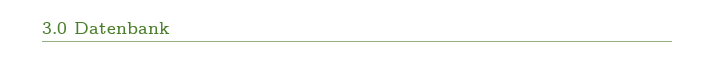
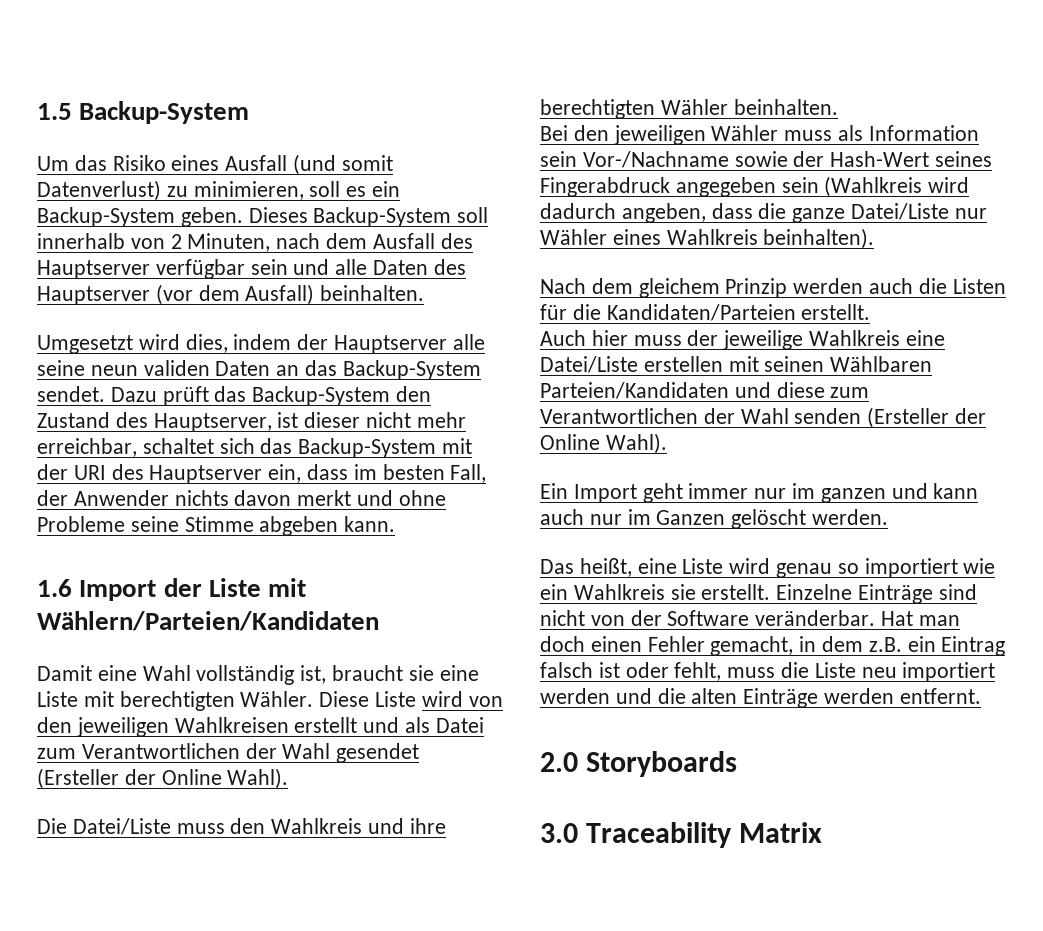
[42,22,170,34] 3.0 Datenbank -> [37,101,250,124] [37,154,393,175] [37,180,401,201] [37,207,489,227] [37,233,473,252] [37,259,466,279] [37,284,425,305] [37,334,485,354] [37,360,481,380] [37,386,432,406] [37,412,466,432] [37,438,473,458] [37,464,487,484] [37,490,446,506] [37,516,396,536] [37,578,307,601] [37,611,379,631] [37,665,479,685] [37,691,503,711] [37,717,484,737] [37,743,420,763] [37,768,289,789] [37,818,446,835] [540,99,838,119] [540,125,979,145] [540,151,993,168] [540,176,970,197] [540,203,987,223] [540,228,875,249] [540,278,1006,298] [540,304,871,321] [540,330,945,350] [540,356,933,373] [540,382,870,399] [540,407,987,428] [540,433,667,454] [540,483,979,503] [540,509,889,529] [540,558,996,578] [540,584,977,604] [540,610,960,626] [540,636,1006,656] [540,662,996,682] [540,688,981,708] [540,751,738,777] [540,822,823,848] 1.5 Backup-System // Um das Risiko eines Ausfall (und somit Datenverlust) zu minimieren, soll es ein Backup-System geben. Dieses Backup-System soll innerhalb von 2 Minuten, nach dem Ausfall des Hauptserver verfügbar sein und alle Daten des Hauptserver (vor dem Ausfall) beinhalten. // Umgesetzt wird dies, indem der Hauptserver alle seine neun validen Daten an das Backup-System sendet. Dazu prüft das Backup-System den Zustand des Hauptserver, ist dieser nicht mehr erreichbar, schaltet sich das Backup-System mit der URI des Hauptserver ein, dass im besten Fall, der Anwender nichts davon merkt und ohne Probleme seine Stimme abgeben kann. // 1.6 Import der Liste mit Wählern/Parteien/Kandidaten // Damit eine Wahl vollständig ist, braucht sie eine Liste mit berechtigten Wähler. Diese Liste wird von den jeweiligen Wahlkreisen erstellt und als Datei zum Verantwortlichen der Wahl gesendet (Ersteller der Online Wahl). // Die Datei/Liste muss den Wahlkreis und ihre berechtigten Wähler beinhalten. // Bei den jeweiligen Wähler muss als Information sein Vor-/Nachname sowie der Hash-Wert seines Fingerabdruck angegeben sein (Wahlkreis wird dadurch angeben, dass die ganze Datei/Liste nur Wähler eines Wahlkreis beinhalten). // Nach dem gleichem Prinzip werden auch die Listen für die Kandidaten/Parteien erstellt. // Auch hier muss der jeweilige Wahlkreis eine Datei/Liste erstellen mit seinen Wählbaren Parteien/Kandidaten und diese zum Verantwortlichen der Wahl senden (Ersteller der Online Wahl). // Ein Import geht immer nur im ganzen und kann auch nur im Ganzen gelöscht werden. // Das heißt, eine Liste wird genau so importiert wie ein Wahlkreis sie erstellt. Einzelne Einträge sind nicht von der Software veränderbar. Hat man doch einen Fehler gemacht, in dem z.B. ein Eintrag falsch ist oder fehlt, muss die Liste neu importiert werden und die alten Einträge werden entfernt. // 2.0 Storyboards // 3.0 Traceability Matrix

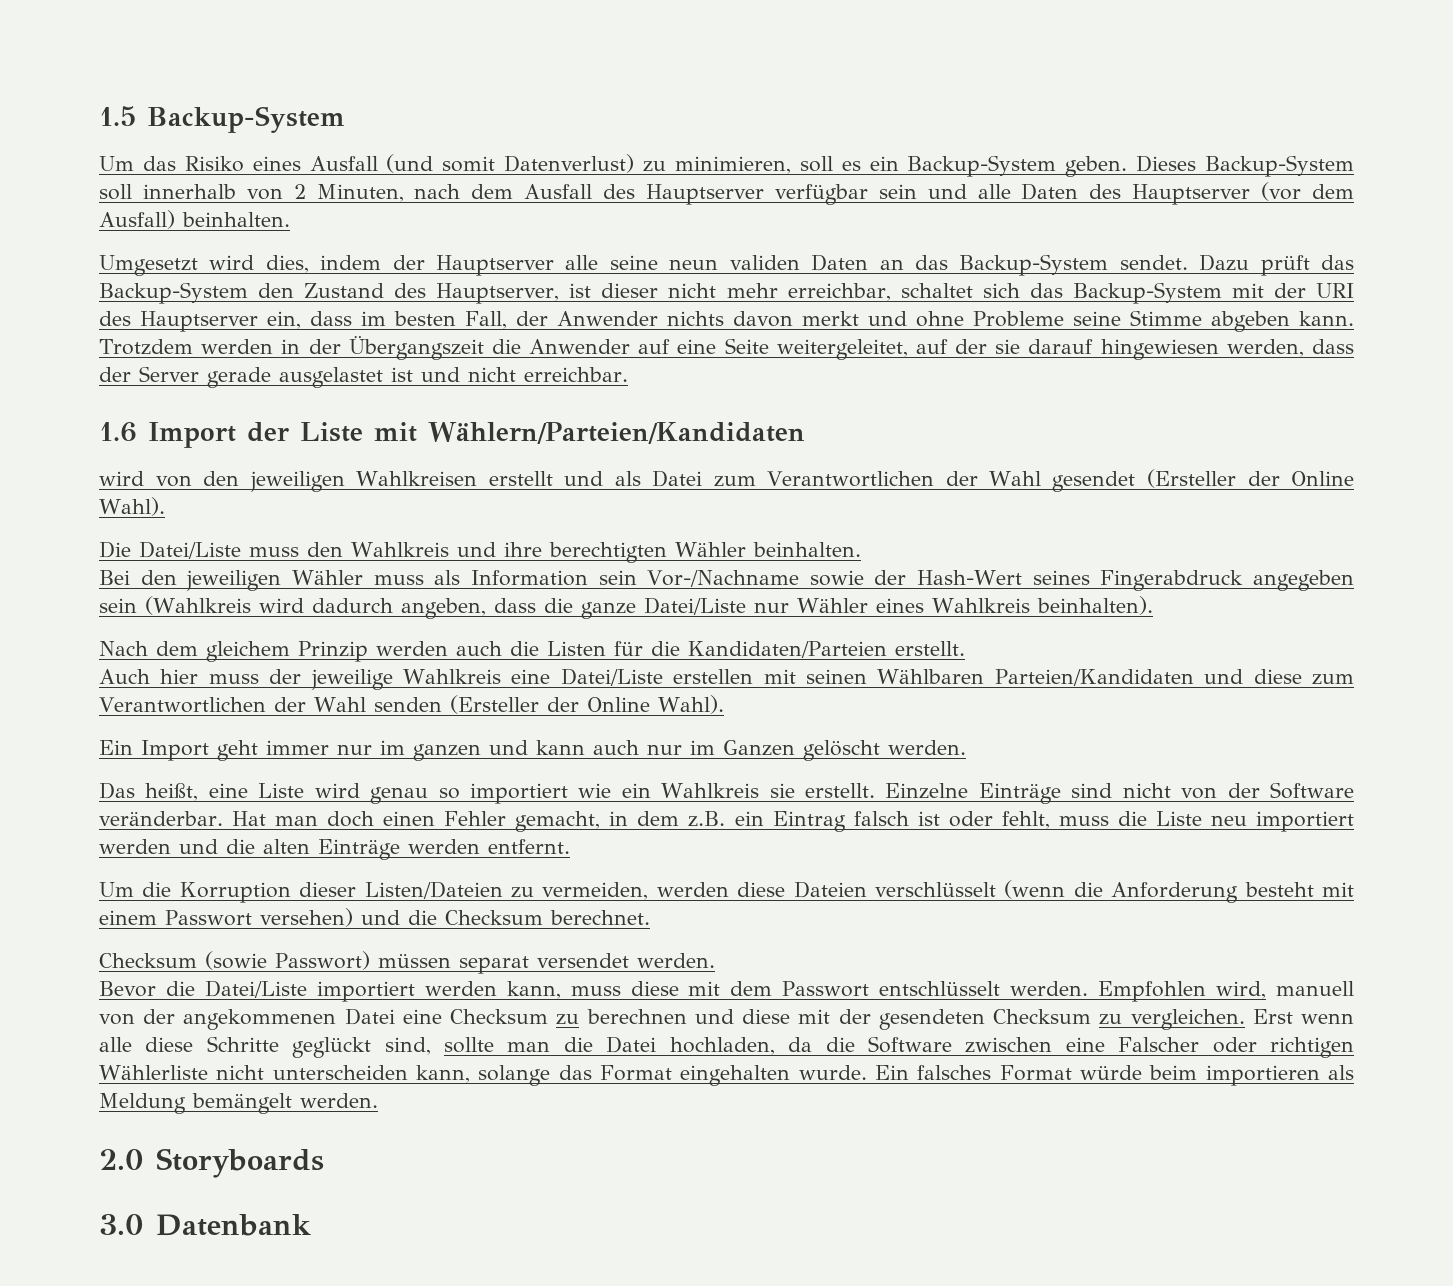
(396, 524) none -> [99,336,1354,360] [99,366,628,388] Trotzdem werden in der Übergangszeit die Anwender auf eine Seite weitergeleitet, auf der sie darauf hingewiesen werden, dass der Server gerade ausgelastet ist und nicht erreichbar.
[37,665,479,685] [37,691,417,711] Damit eine Wahl vollständig ist, braucht sie eine Liste mit berechtigten Wähler. Diese Liste -> (805, 433) none
(981, 696) none -> [99,880,1354,903] [99,908,650,927] [99,951,715,974] [99,980,1355,1002] [99,1008,1355,1030] [99,1036,1354,1058] [99,1065,1354,1086] [99,1093,378,1114] // Um die Korruption dieser Listen/Dateien zu vermeiden, werden diese Dateien verschlüsselt (wenn die Anforderung besteht mit einem Passwort versehen) und die Checksum berechnet. // Checksum (sowie Passwort) müssen separat versendet werden. // Bevor die Datei/Liste importiert werden kann, muss diese mit dem Passwort entschlüsselt werden. Empfohlen wird, manuell von der angekommenen Datei eine Checksum zu berechnen und diese mit der gesendeten Checksum zu vergleichen. Erst wenn alle diese Schritte geglückt sind, sollte man die Datei hochladen, da die Software zwischen eine Falscher oder richtigen Wählerliste nicht unterscheiden kann, solange das Format eingehalten wurde. Ein falsches Format würde beim importieren als Meldung bemängelt werden.
[586,822,823,848] Traceability Matrix -> [156,1214,311,1236] Datenbank

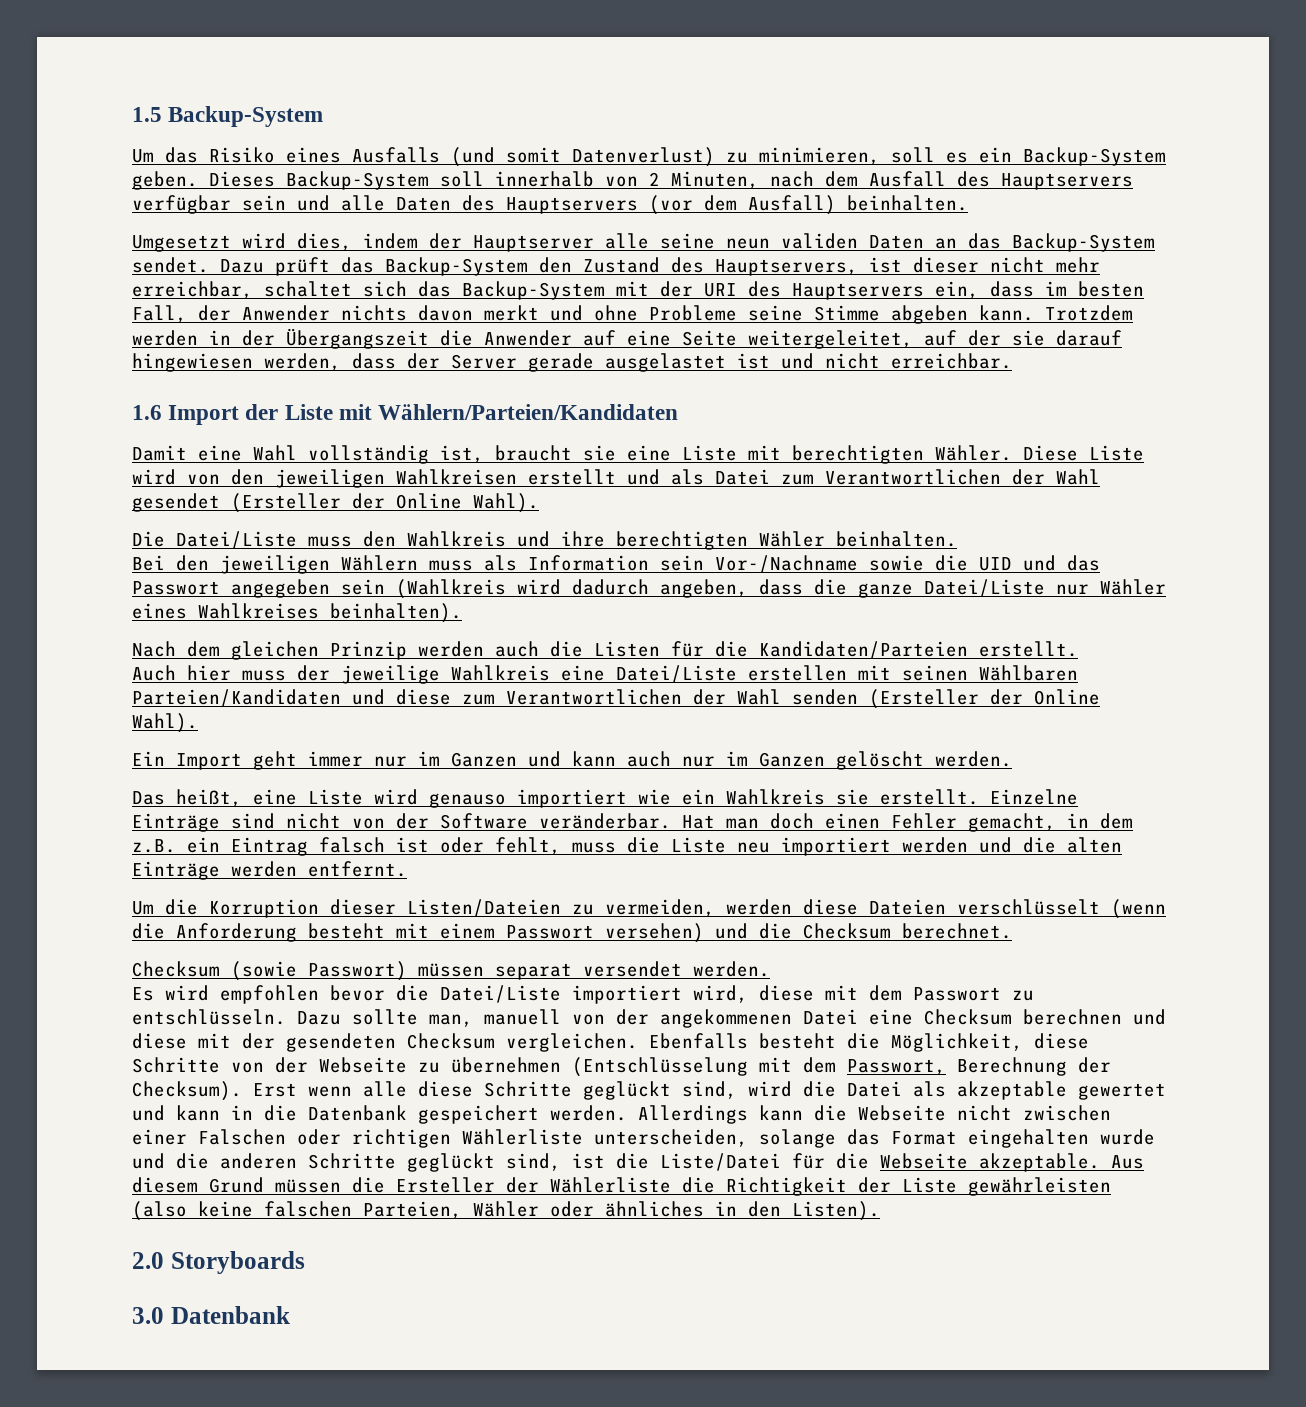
[309,156,378,171] Ausfall -> [352,147,440,163] Ausfalls
[646,184,765,205] Hauptserver -> [1001,173,1133,190] Hauptservers
[1132,184,1251,205] Hauptserver -> [506,197,638,214] Hauptservers
[436,283,560,304] Hauptserver, -> [715,259,858,276] Hauptservers,
[140,311,258,332] Hauptserver -> [792,283,924,300] Hauptservers
(805, 433) none -> [132,445,1144,464] Damit eine Wahl vollständig ist, braucht sie eine Liste mit berechtigten Wähler. Diese Liste
[291,570,363,585] Wähler -> [341,555,418,571] Wählern
[874,570,1244,591] der Hash-Wert seines Fingerabdruck -> [935,555,1100,571] [132,581,220,595] die UID und das Passwort
[931,598,1030,613] Wahlkreis -> [198,603,319,619] Wahlkreises
[206,641,290,662] gleichem -> [231,641,319,660] gleichen
[413,744,481,761] ganzen -> [451,752,517,767] Ganzen
[370,787,460,804] genau so -> [429,793,506,808] genauso
[99,980,1267,1002] Bevor die Datei/Liste importiert werden kann, muss diese mit dem Passwort entschlüsselt werden. Empfohlen wird, -> [132,985,1034,1004] [132,1009,473,1027] Es wird empfohlen bevor die Datei/Liste importiert wird, diese mit dem Passwort zu entschlüsseln. Dazu sollte man,
[556,1014,580,1025] zu -> (1012, 1017) none
[1099,1009,1245,1030] zu vergleichen. -> [506,1033,1089,1052] [132,1057,1111,1077] [132,1081,242,1101] vergleichen. Ebenfalls besteht die Möglichkeit, diese Schritte von der Webseite zu übernehmen (Entschlüsselung mit dem Passwort, Berechnung der Checksum).
[444,1036,1354,1058] [99,1065,1354,1086] [99,1093,378,1114] sollte man die Datei hochladen, da die Software zwischen eine Falscher oder richtigen Wählerliste nicht unterscheiden kann, solange das Format eingehalten wurde. Ein falsches Format würde beim importieren als Meldung bemängelt werden. -> [748,1081,1166,1100] [132,1105,1111,1124] [132,1129,1155,1148] [132,1153,1144,1172] [132,1177,1111,1196] [132,1201,880,1221] wird die Datei als akzeptable gewertet und kann in die Datenbank gespeichert werden. Allerdings kann die Webseite nicht zwischen einer Falschen oder richtigen Wählerliste unterscheiden, solange das Format eingehalten wurde und die anderen Schritte geglückt sind, ist die Liste/Datei für die Webseite akzeptable. Aus diesem Grund müssen die Ersteller der Wählerliste die Richtigkeit der Liste gewährleisten (also keine falschen Parteien, Wähler oder ähnliches in den Listen).

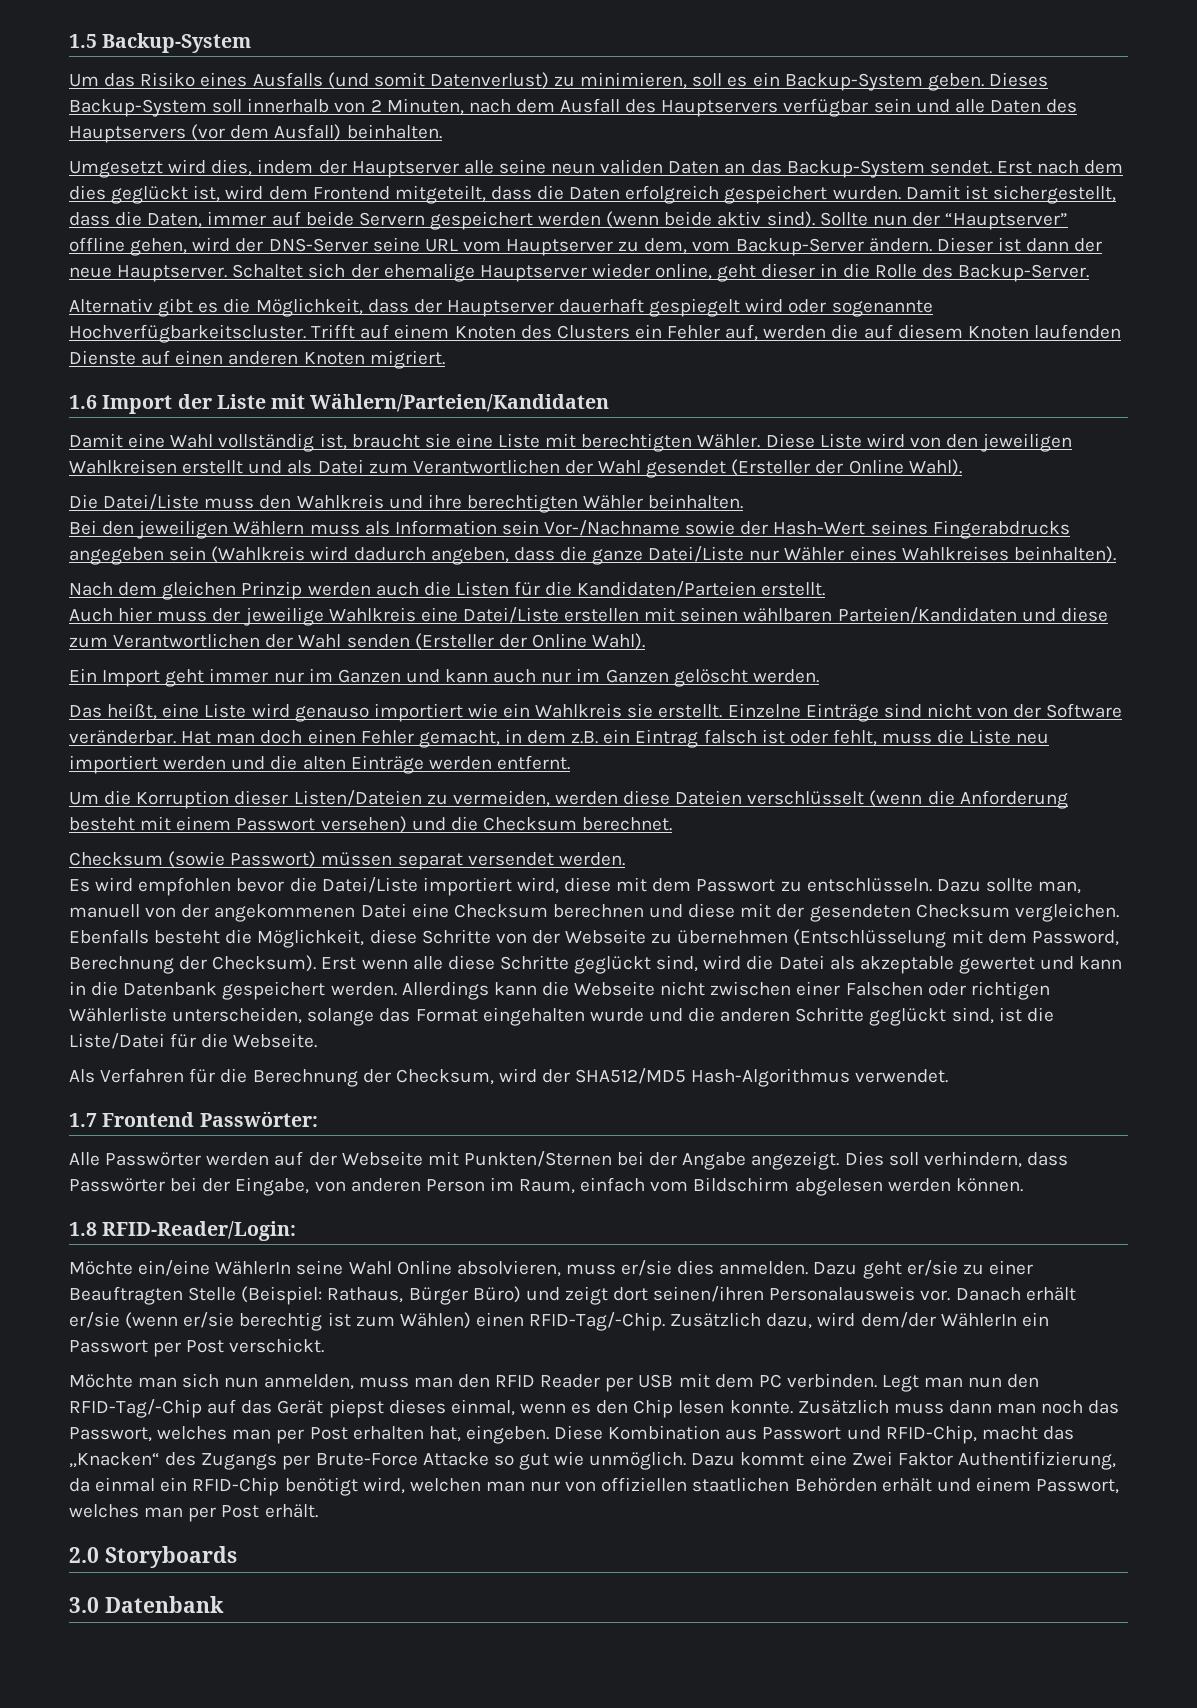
[220,257,1100,276] [132,281,1144,300] [132,305,1133,324] [132,328,1122,349] [132,353,1012,372] Dazu prüft das Backup-System den Zustand des Hauptservers, ist dieser nicht mehr erreichbar, schaltet sich das Backup-System mit der URI des Hauptservers ein, dass im besten Fall, der Anwender nichts davon merkt und ohne Probleme seine Stimme abgeben kann. Trotzdem werden in der Übergangszeit die Anwender auf eine Seite weitergeleitet, auf der sie darauf hingewiesen werden, dass der Server gerade ausgelastet ist und nicht erreichbar. -> [996,160,1124,174] [69,185,1116,204] [69,211,1069,230] [69,237,1103,256] [69,263,1089,282] [69,298,933,317] [69,324,1121,343] [69,350,445,369] Erst nach dem dies geglückt ist, wird dem Frontend mitgeteilt, dass die Daten erfolgreich gespeichert wurden. Damit ist sichergestellt, dass die Daten, immer auf beide Servern gespeichert werden (wenn beide aktiv sind). Sollte nun der “Hauptserver” offline gehen, wird der DNS-Server seine URL vom Hauptserver zu dem, vom Backup-Server ändern. Dieser ist dann der neue Hauptserver. Schaltet sich der ehemalige Hauptserver wieder online, geht dieser in die Rolle des Backup-Server. // Alternativ gibt es die Möglichkeit, dass der Hauptserver dauerhaft gespiegelt wird oder sogenannte Hochverfügbarkeitscluster. Trifft auf einem Knoten des Clusters ein Fehler auf, werden die auf diesem Knoten laufenden Dienste auf einen anderen Knoten migriert.
[935,555,1100,571] [132,581,220,595] die UID und das Passwort -> [740,520,1070,539] der Hash-Wert seines Fingerabdrucks
[979,665,1078,681] Wählbaren -> [743,608,833,622] wählbaren
[847,1059,946,1075] Passwort, -> [1031,930,1119,946] Password,
[880,1153,1144,1172] [132,1177,1111,1196] [132,1201,880,1221] Webseite akzeptable. Aus diesem Grund müssen die Ersteller der Wählerliste die Richtigkeit der Liste gewährleisten (also keine falschen Parteien, Wähler oder ähnliches in den Listen). -> [233,1033,318,1048] [69,1068,949,1087] [69,1111,318,1127] [69,1151,1068,1170] [69,1177,1023,1196] [69,1221,297,1241] [69,1260,1033,1279] [69,1286,1076,1305] [69,1312,1049,1331] [69,1338,325,1357] [69,1373,1040,1392] [69,1399,1120,1418] [69,1425,1074,1444] [69,1451,1116,1470] [69,1477,1120,1496] [69,1504,318,1522] Webseite. // Als Verfahren für die Berechnung der Checksum, wird der SHA512/MD5 Hash-Algorithmus verwendet. // 1.7 Frontend Passwörter: // Alle Passwörter werden auf der Webseite mit Punkten/Sternen bei der Angabe angezeigt. Dies soll verhindern, dass Passwörter bei der Eingabe, von anderen Person im Raum, einfach vom Bildschirm abgelesen werden können. // 1.8 RFID-Reader/Login: // Möchte ein/eine WählerIn seine Wahl Online absolvieren, muss er/sie dies anmelden. Dazu geht er/sie zu einer Beauftragten Stelle (Beispiel: Rathaus, Bürger Büro) und zeigt dort seinen/ihren Personalausweis vor. Danach erhält er/sie (wenn er/sie berechtig ist zum Wählen) einen RFID-Tag/-Chip. Zusätzlich dazu, wird dem/der WählerIn ein Passwort per Post verschickt. // Möchte man sich nun anmelden, muss man den RFID Reader per USB mit dem PC verbinden. Legt man nun den RFID-Tag/-Chip auf das Gerät piepst dieses einmal, wenn es den Chip lesen konnte. Zusätzlich muss dann man noch das Passwort, welches man per Post erhalten hat, eingeben. Diese Kombination aus Passwort und RFID-Chip, macht das „Knacken“ des Zugangs per Brute-Force Attacke so gut wie unmöglich. Dazu kommt eine Zwei Faktor Authentifizierung, da einmal ein RFID-Chip benötigt wird, welchen man nur von offiziellen staatlichen Behörden erhält und einem Passwort, welches man per Post erhält.

